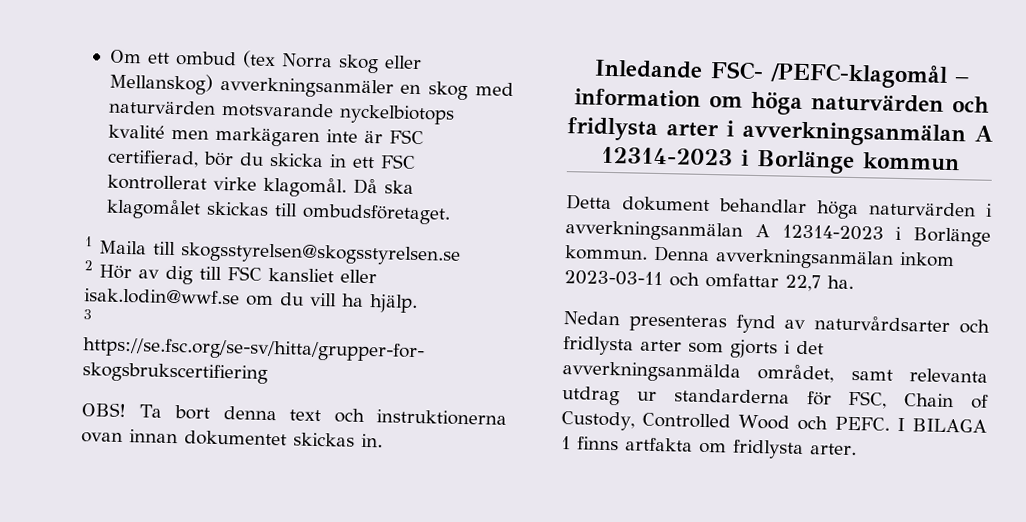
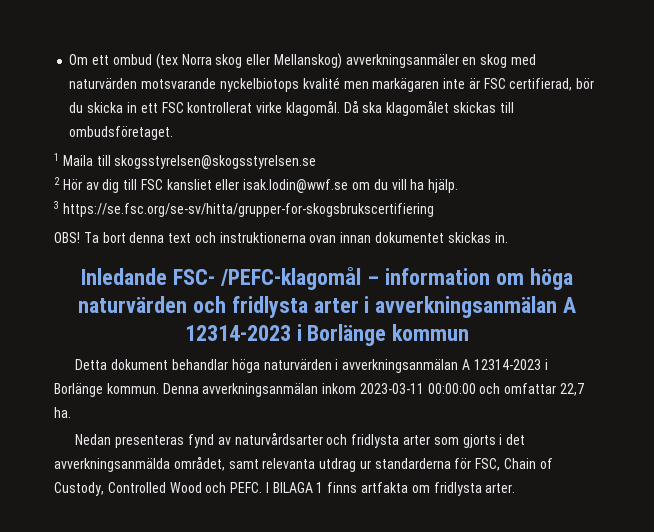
(663, 278) none -> [427,383,476,394] 00:00:00

